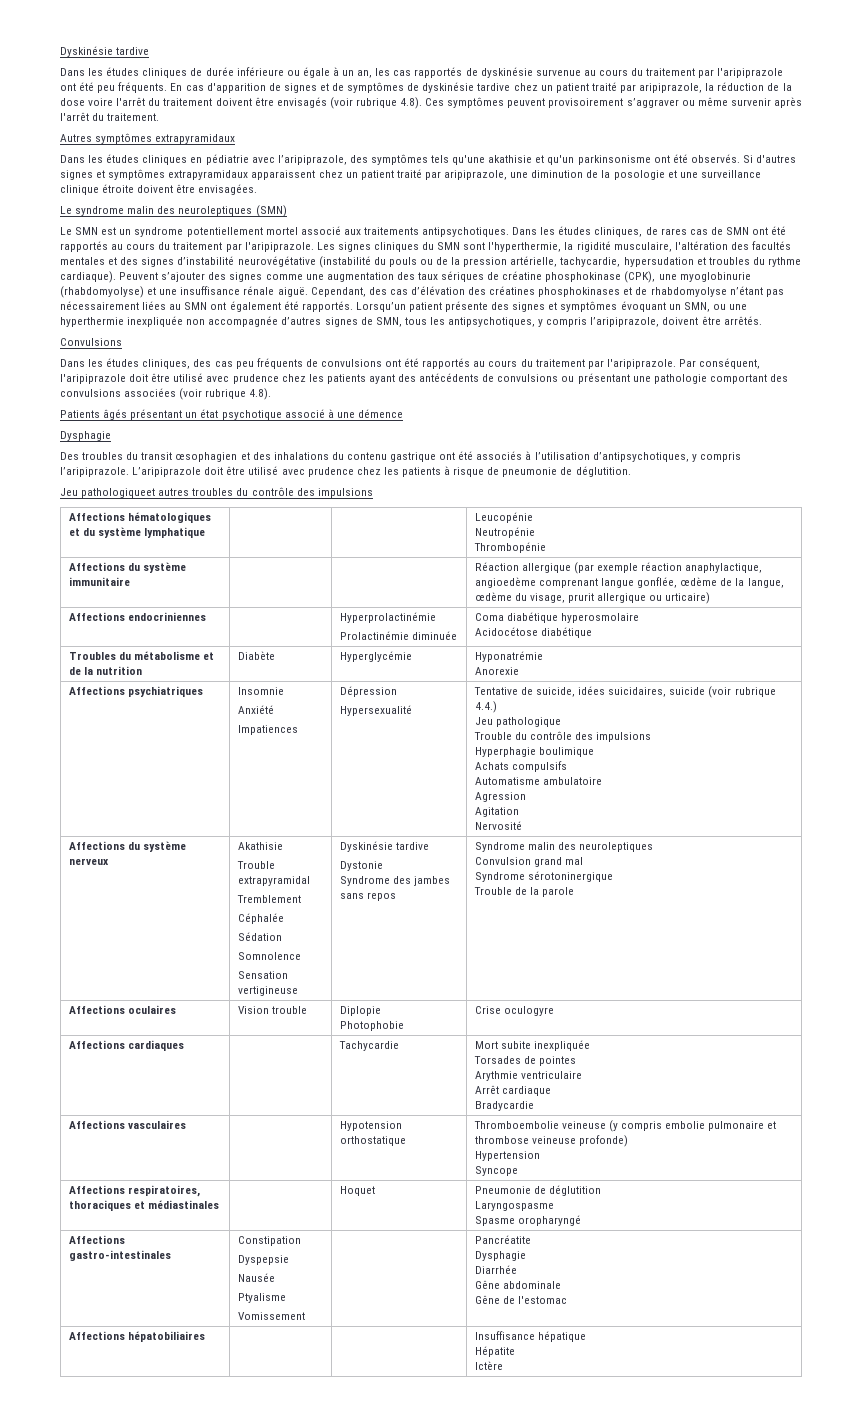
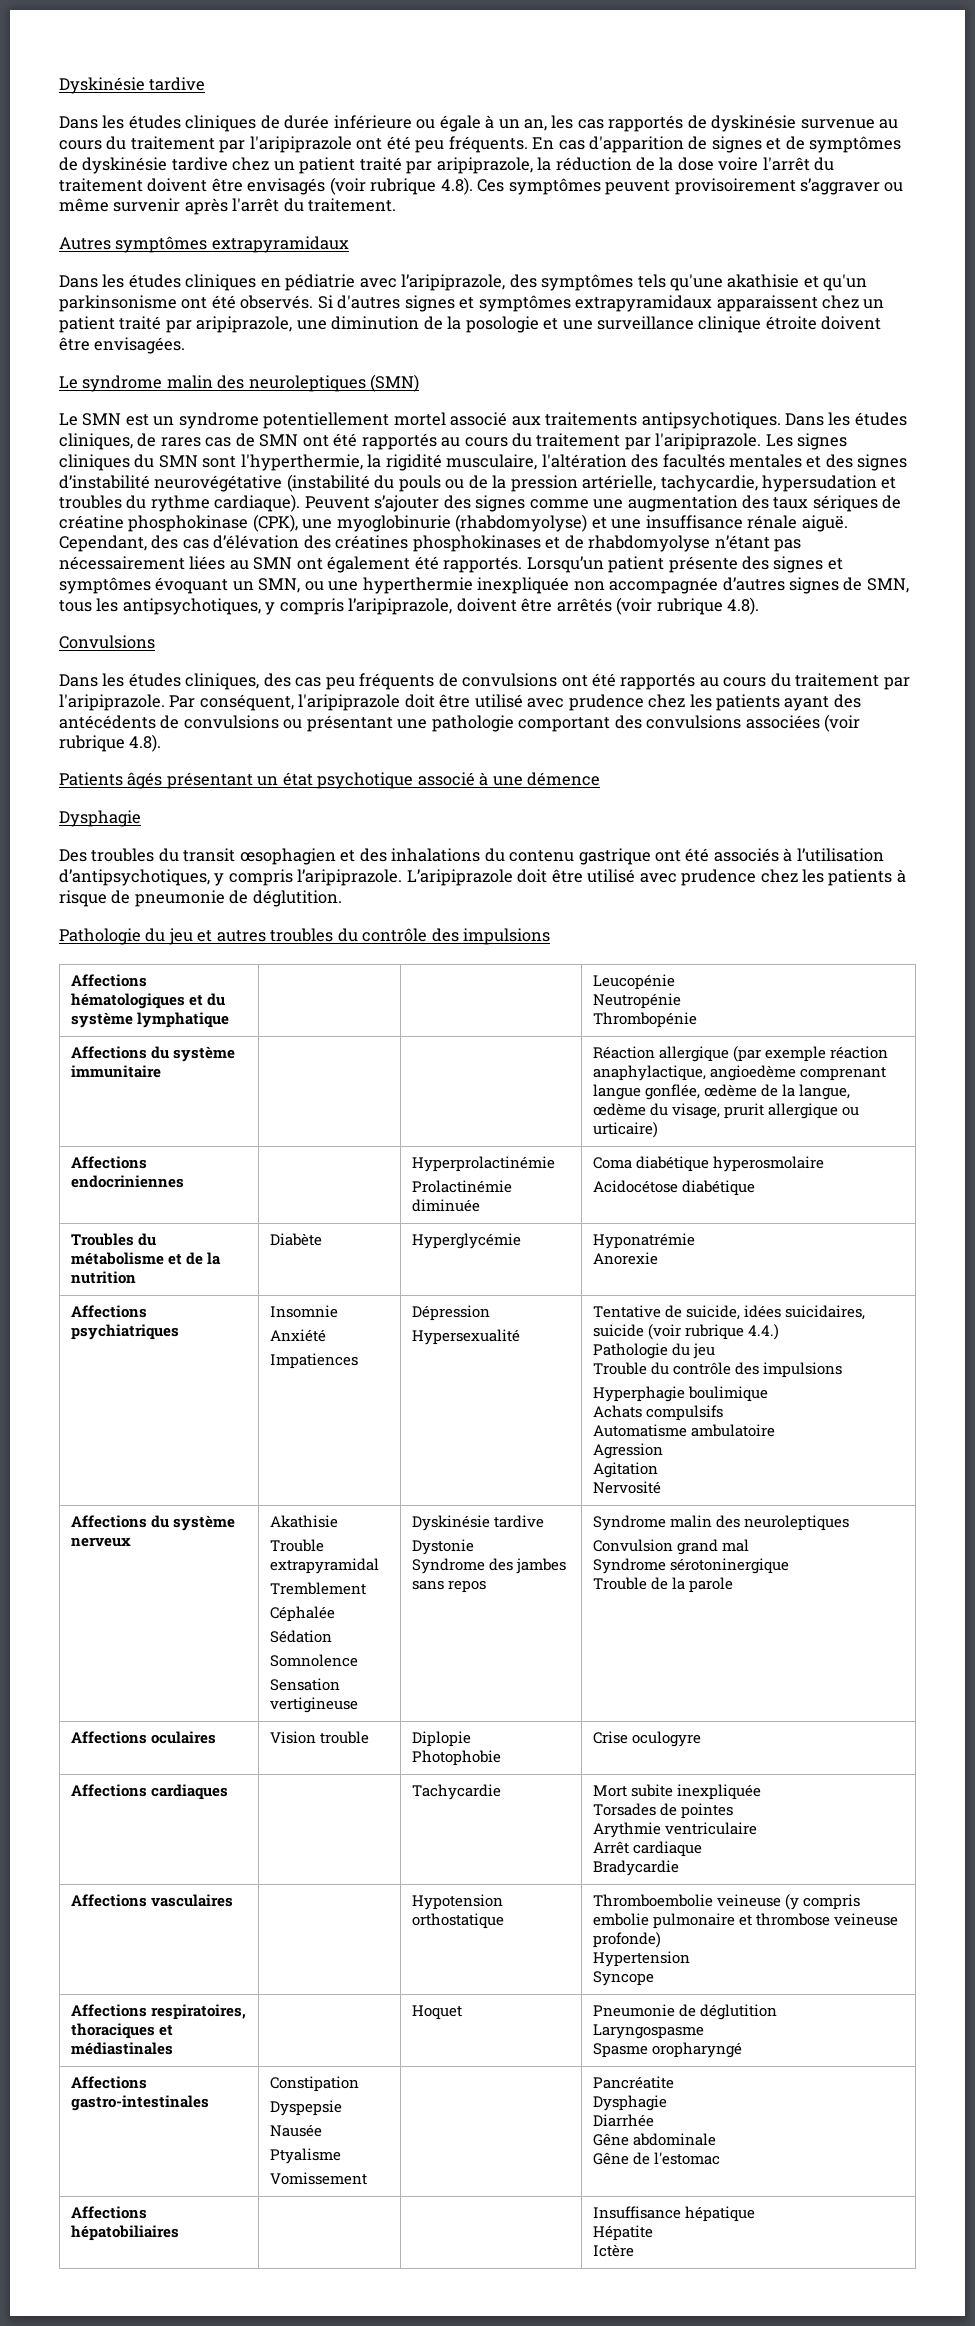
[723,316,762,325] arrêtés. -> [556,597,760,615] arrêtés (voir rubrique 4.8).
[60,488,156,498] Jeu pathologiqueet -> [59,928,213,945] Pathologie du jeu et
[474,717,561,727] Jeu pathologique -> [593,1343,716,1359] Pathologie du jeu

